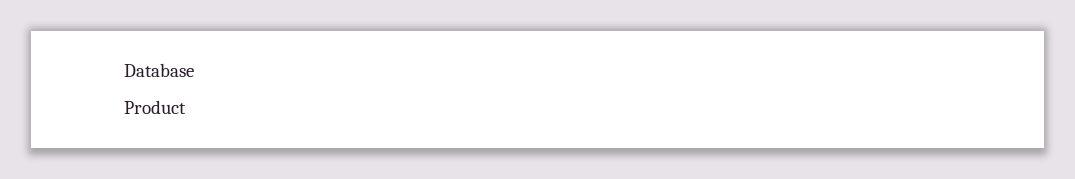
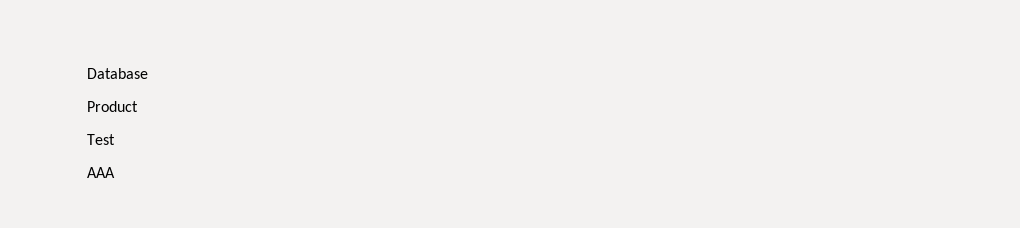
(186, 107) none -> [87,134,115,145] [87,167,115,178] // Test // AAA

